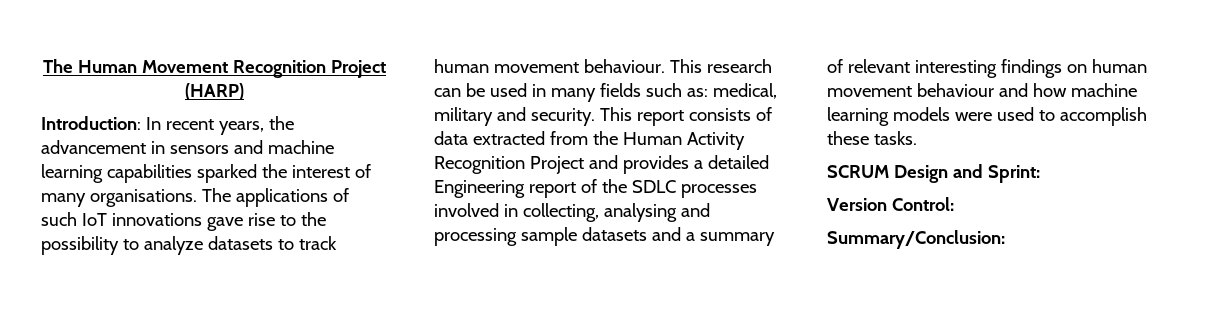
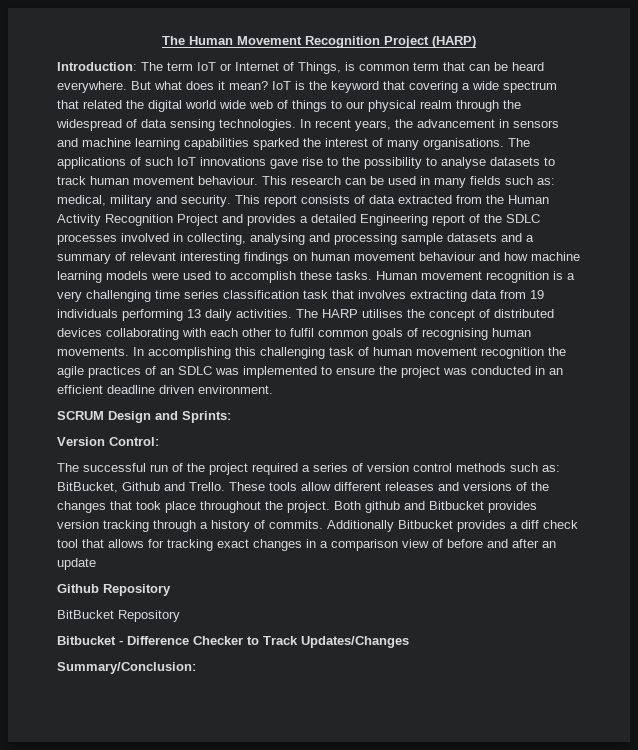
(141, 123) none -> [141,62,544,74] [57,81,557,93] [57,100,521,112] [56,119,296,131] The term IoT or Internet of Things, is common term that can be heard everywhere. But what does it mean? IoT is the keyword that covering a wide spectrum that related the digital world wide web of things to our physical realm through the widespread of data sensing technologies.
[143,236,203,255] analyze -> [441,157,486,169] analyse
(917, 138) none -> [376,271,575,283] [57,290,544,302] [57,309,554,321] [57,328,531,340] [57,347,566,359] [57,366,563,378] [57,385,273,394] Human movement recognition is a very challenging time series classification task that involves extracting data from 19 individuals performing 13 daily activities. The HARP utilises the concept of distributed devices collaborating with each other to fulfil common goals of recognising human movements. In accomplishing this challenging task of human movement recognition the agile practices of an SDLC was implemented to ensure the project was conducted in an efficient deadline driven environment.
[987,165,1040,183] Sprint: -> [182,411,231,423] Sprints:
(954, 204) none -> [57,463,560,475] [57,482,549,493] [57,501,537,513] [57,520,578,532] [57,539,556,551] [57,558,96,570] [57,584,171,596] [57,610,180,622] [57,636,409,648] // The successful run of the project required a series of version control methods such as: BitBucket, Github and Trello. These tools allow different releases and versions of the changes that took place throughout the project. Both github and Bitbucket provides version tracking through a history of commits. Additionally Bitbucket provides a diff check tool that allows for tracking exact changes in a comparison view of before and after an update // Github Repository // BitBucket Repository // Bitbucket - Difference Checker to Track Updates/Changes

